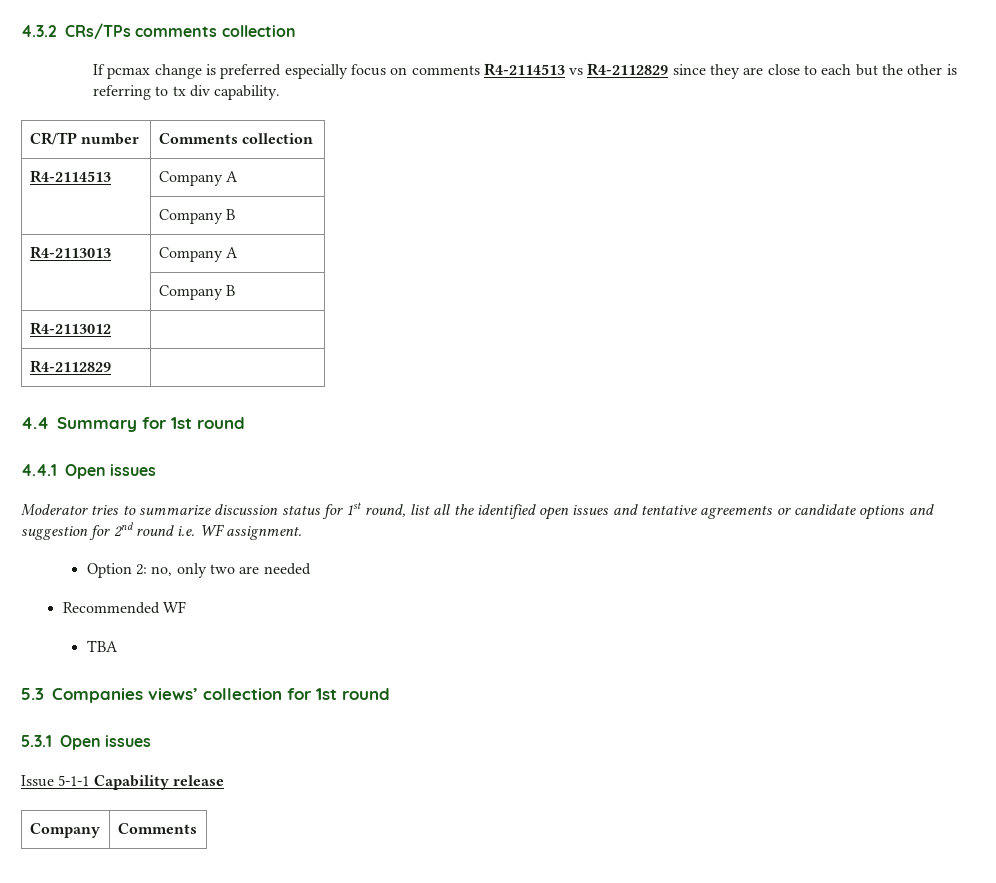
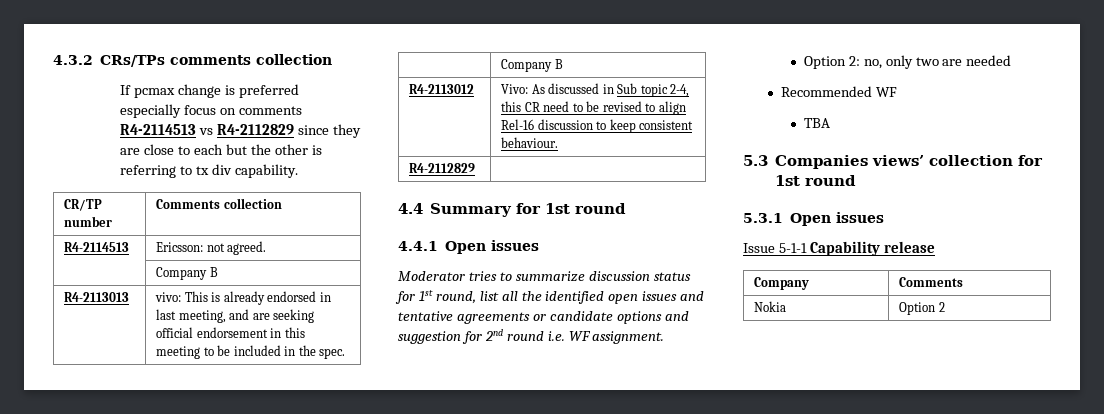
[158,171,239,186] Company A -> [156,241,267,255] Ericsson: not agreed.
[158,247,239,262] [158,285,236,300] [29,322,111,335] Company A // | Company B // R4-2113012 | -> [155,291,331,305] [156,309,315,323] [156,327,305,338] [156,345,346,359] [501,59,563,72] [409,84,475,94] [501,83,690,97] [501,101,686,115] [501,119,694,133] [501,137,559,148] vivo: This is already endorsed in last meeting, and are seeking official endorsement in this meeting to be included in the spec. // | Company B // R4-2113012 | Vivo: As discussed in Sub topic 2-4, this CR need to be revised to align Rel-16 discussion to keep consistent behaviour.
(197, 828) none -> [754,301,787,312] [899,302,945,315] // Nokia | Option 2

